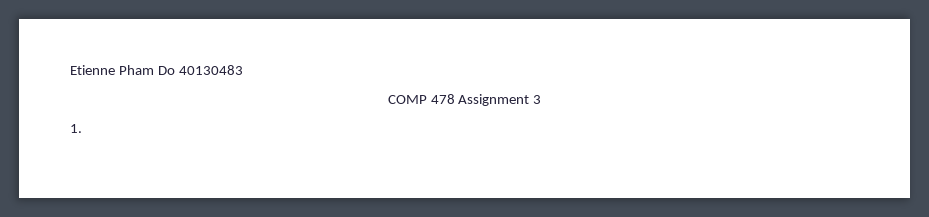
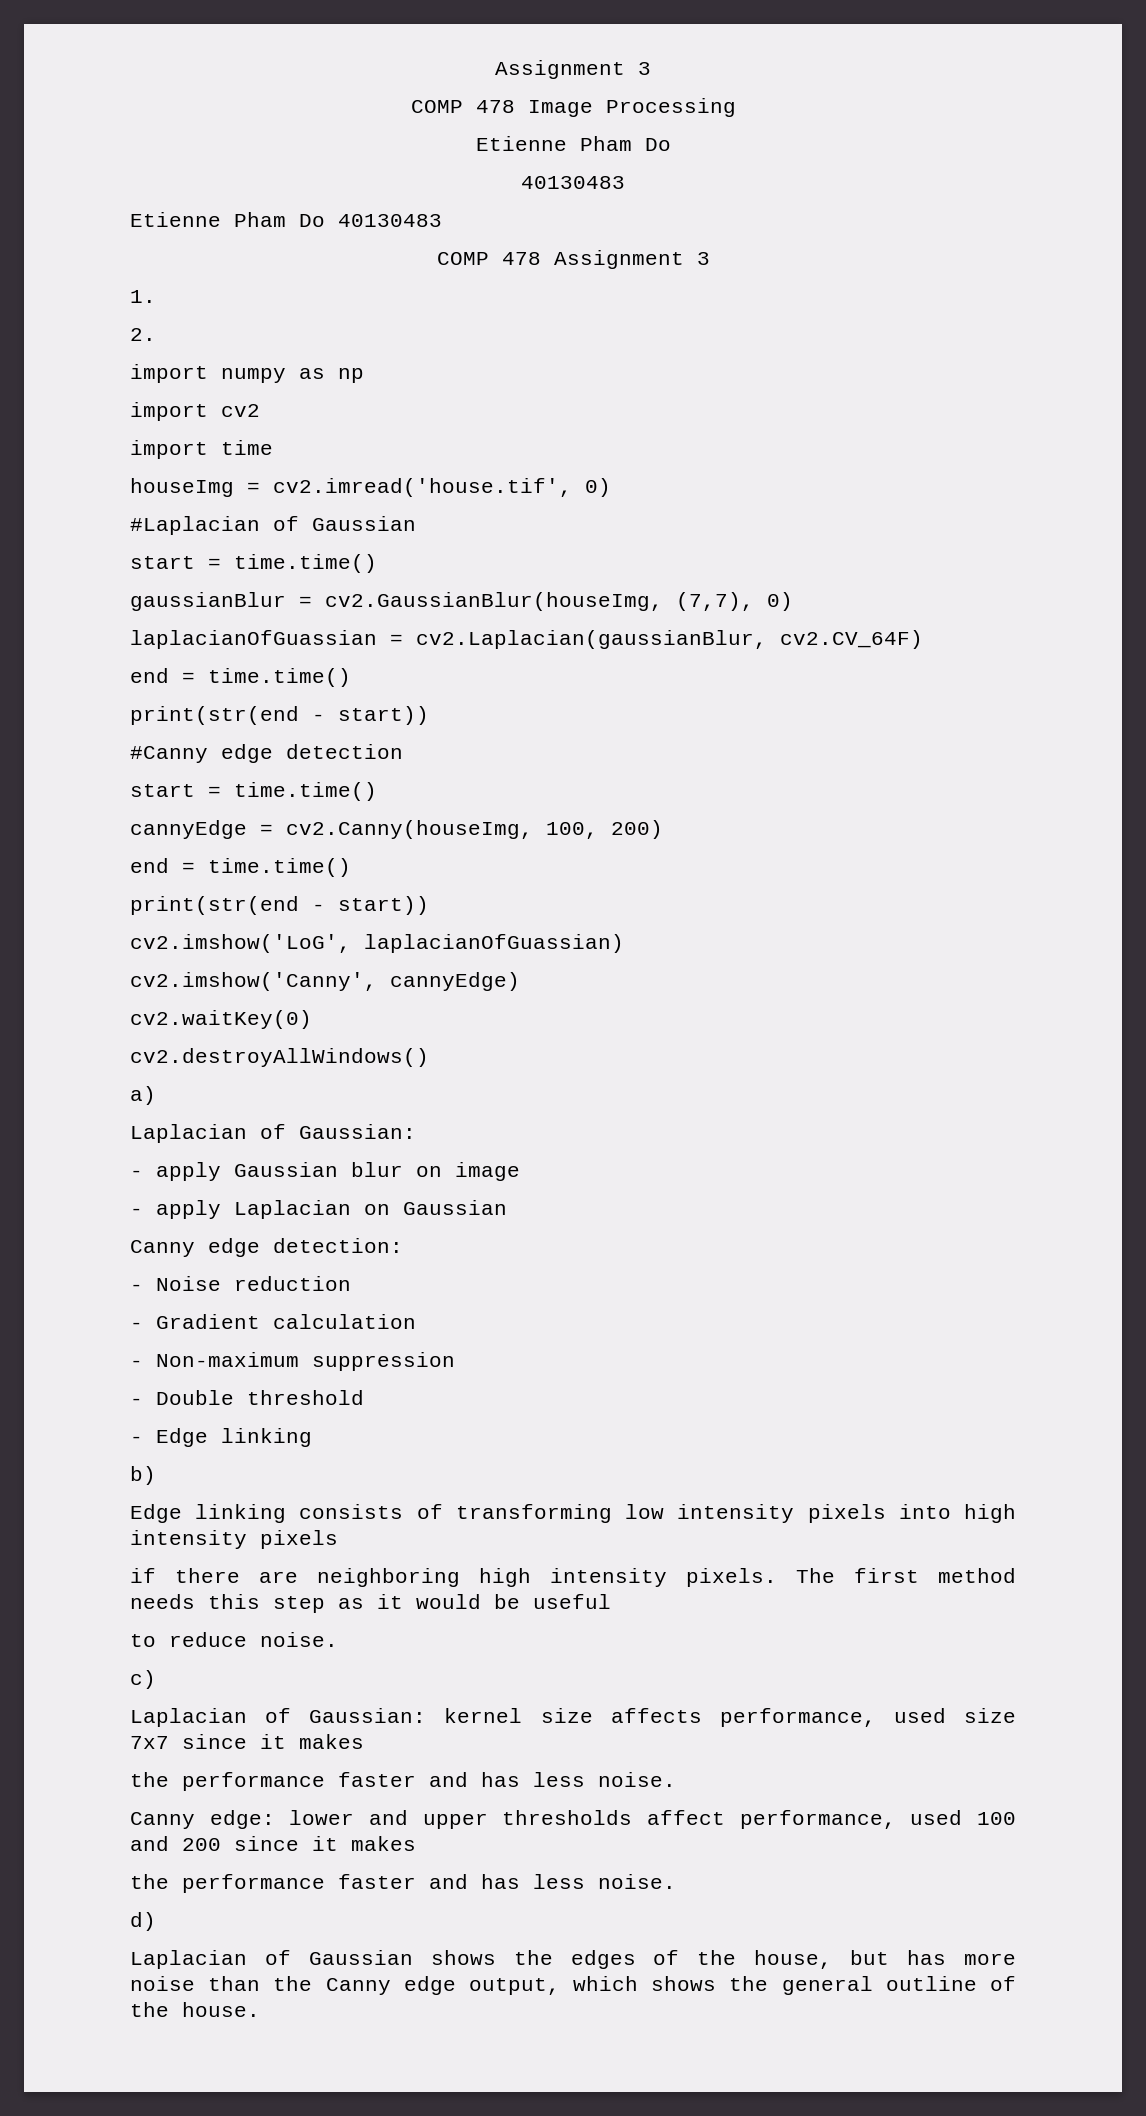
(70, 70) none -> [495,60,651,79] [410,98,736,117] [475,136,671,151] [521,176,625,189] Assignment 3 // COMP 478 Image Processing // Etienne Pham Do // 40130483 //
(82, 128) none -> [130,328,156,341] [130,364,364,383] [130,402,260,421] [130,440,273,459] [130,478,611,497] [130,516,416,535] [130,554,377,573] [130,592,793,611] [130,630,923,649] [130,668,351,687] [130,706,429,725] [130,744,403,763] [130,782,377,801] [130,820,663,839] [130,858,351,877] [130,896,429,915] [130,934,624,953] [130,972,520,991] [130,1010,312,1029] [130,1048,429,1067] [130,1086,156,1105] [130,1124,416,1143] [130,1162,520,1181] [130,1200,507,1219] [130,1238,403,1257] [130,1276,351,1291] [130,1314,416,1329] [130,1352,455,1371] [130,1390,364,1405] [130,1428,312,1447] [130,1466,156,1485] [130,1504,1016,1523] [130,1530,338,1549] [130,1568,1016,1587] [130,1594,611,1613] [130,1632,338,1647] [130,1670,156,1689] [130,1708,1016,1727] [130,1734,364,1749] [130,1772,676,1791] [130,1810,1016,1829] [130,1836,416,1851] [130,1874,676,1893] [130,1912,156,1931] [130,1950,1016,1969] [130,1976,1016,1995] [130,2002,260,2017] // 2. // import numpy as np // import cv2 // import time // houseImg = cv2.imread('house.tif', 0) // #Laplacian of Gaussian // start = time.time() // gaussianBlur = cv2.GaussianBlur(houseImg, (7,7), 0) // laplacianOfGuassian = cv2.Laplacian(gaussianBlur, cv2.CV_64F) // end = time.time() // print(str(end - start)) // #Canny edge detection // start = time.time() // cannyEdge = cv2.Canny(houseImg, 100, 200) // end = time.time() // print(str(end - start)) // cv2.imshow('LoG', laplacianOfGuassian) // cv2.imshow('Canny', cannyEdge) // cv2.waitKey(0) // cv2.destroyAllWindows() // a) // Laplacian of Gaussian: // - apply Gaussian blur on image // - apply Laplacian on Gaussian // Canny edge detection: // - Noise reduction // - Gradient calculation // - Non-maximum suppression // - Double threshold // - Edge linking // b) // Edge linking consists of transforming low intensity pixels into high intensity pixels // if there are neighboring high intensity pixels. The first method needs this step as it would be useful // to reduce noise. // c) // Laplacian of Gaussian: kernel size affects performance, used size 7x7 since it makes // the performance faster and has less noise. // Canny edge: lower and upper thresholds affect performance, used 100 and 200 since it makes // the performance faster and has less noise. // d) // Laplacian of Gaussian shows the edges of the house, but has more noise than the Canny edge output, which shows the general outline of the house.

